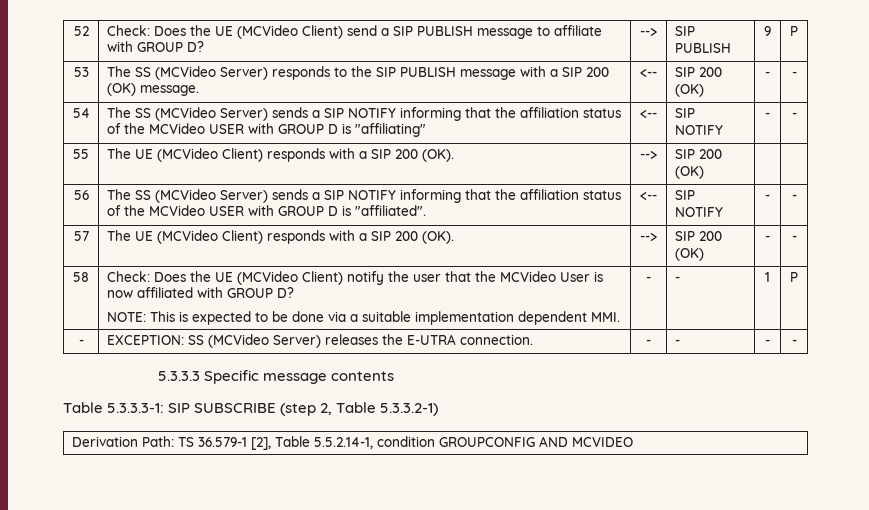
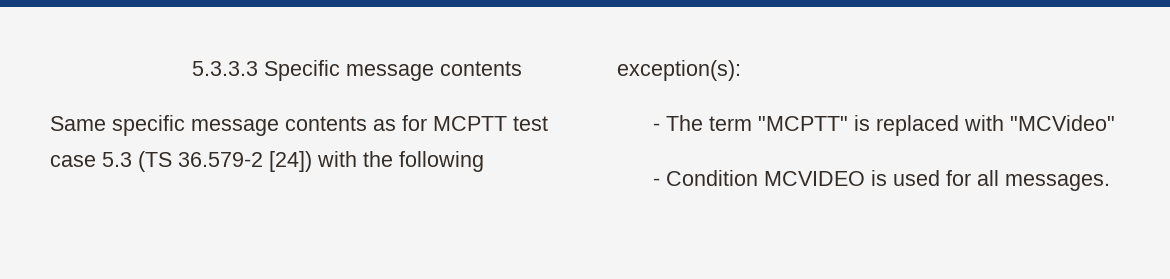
[73,26,89,36] [106,25,602,39] [106,41,204,52] [640,28,657,36] [674,26,695,36] [674,43,731,53] [764,26,771,36] [790,26,798,36] [73,67,89,77] [106,66,609,80] [106,83,199,96] [640,69,657,77] [674,67,722,77] [674,84,704,97] [765,71,770,77] [791,71,797,77] [72,108,90,118] [106,107,621,121] [106,123,426,137] [640,110,657,118] [674,108,695,118] [674,125,723,135] [765,112,770,118] [791,112,797,118] [73,149,89,159] [106,148,454,162] [640,151,657,159] [674,149,722,159] [674,166,704,179] [73,190,89,200] [106,189,621,203] [106,205,426,216] [640,192,657,200] [674,190,695,200] [674,207,723,217] [765,194,770,200] [791,194,797,200] [73,231,89,241] [106,230,454,244] [640,233,657,241] [674,231,722,241] [674,248,704,261] [765,235,770,241] [791,235,797,241] [73,272,89,282] [106,271,603,285] [106,287,294,298] [106,311,620,325] [646,276,651,282] [674,276,680,282] [765,272,770,282] [790,272,798,282] [78,339,84,345] [106,334,533,348] [646,339,651,345] [674,339,680,345] [765,339,770,345] [791,339,797,345] [158,370,395,384] [63,402,439,416] [71,436,633,450] 52 | Check: Does the UE (MCVideo Client) send a SIP PUBLISH message to affiliate with GROUP D? | --> | SIP PUBLISH | 9 | P // 53 | The SS (MCVideo Server) responds to the SIP PUBLISH message with a SIP 200 (OK) message. | <-- | SIP 200 (OK) | - | - // 54 | The SS (MCVideo Server) sends a SIP NOTIFY informing that the affiliation status of the MCVideo USER with GROUP D is "affiliating" | <-- | SIP NOTIFY | - | - // 55 | The UE (MCVideo Client) responds with a SIP 200 (OK). | --> | SIP 200 (OK) | | // 56 | The SS (MCVideo Server) sends a SIP NOTIFY informing that the affiliation status of the MCVideo USER with GROUP D is "affiliated". | <-- | SIP NOTIFY | - | - // 57 | The UE (MCVideo Client) responds with a SIP 200 (OK). | --> | SIP 200 (OK) | - | - // 58 | Check: Does the UE (MCVideo Client) notify the user that the MCVideo User is now affiliated with GROUP D? // NOTE: This is expected to be done via a suitable implementation dependent MMI. | - | - | 1 | P // - | EXCEPTION: SS (MCVideo Server) releases the E-UTRA connection. | - | - | - | - // 5.3.3.3 Specific message contents // Table 5.3.3.3-1: SIP SUBSCRIBE (step 2, Table 5.3.3.2-1) // Derivation Path: TS 36.579-1 [2], Table 5.5.2.14-1, condition GROUPCONFIG AND MCVIDEO -> [192,60,523,81] [50,115,548,136] [50,151,484,172] [617,60,741,81] [652,115,1115,136] [652,170,1110,191] 5.3.3.3 Specific message contents // Same specific message contents as for MCPTT test case 5.3 (TS 36.579-2 [24]) with the following exception(s): // - The term "MCPTT" is replaced with "MCVideo" // - Condition MCVIDEO is used for all messages.

